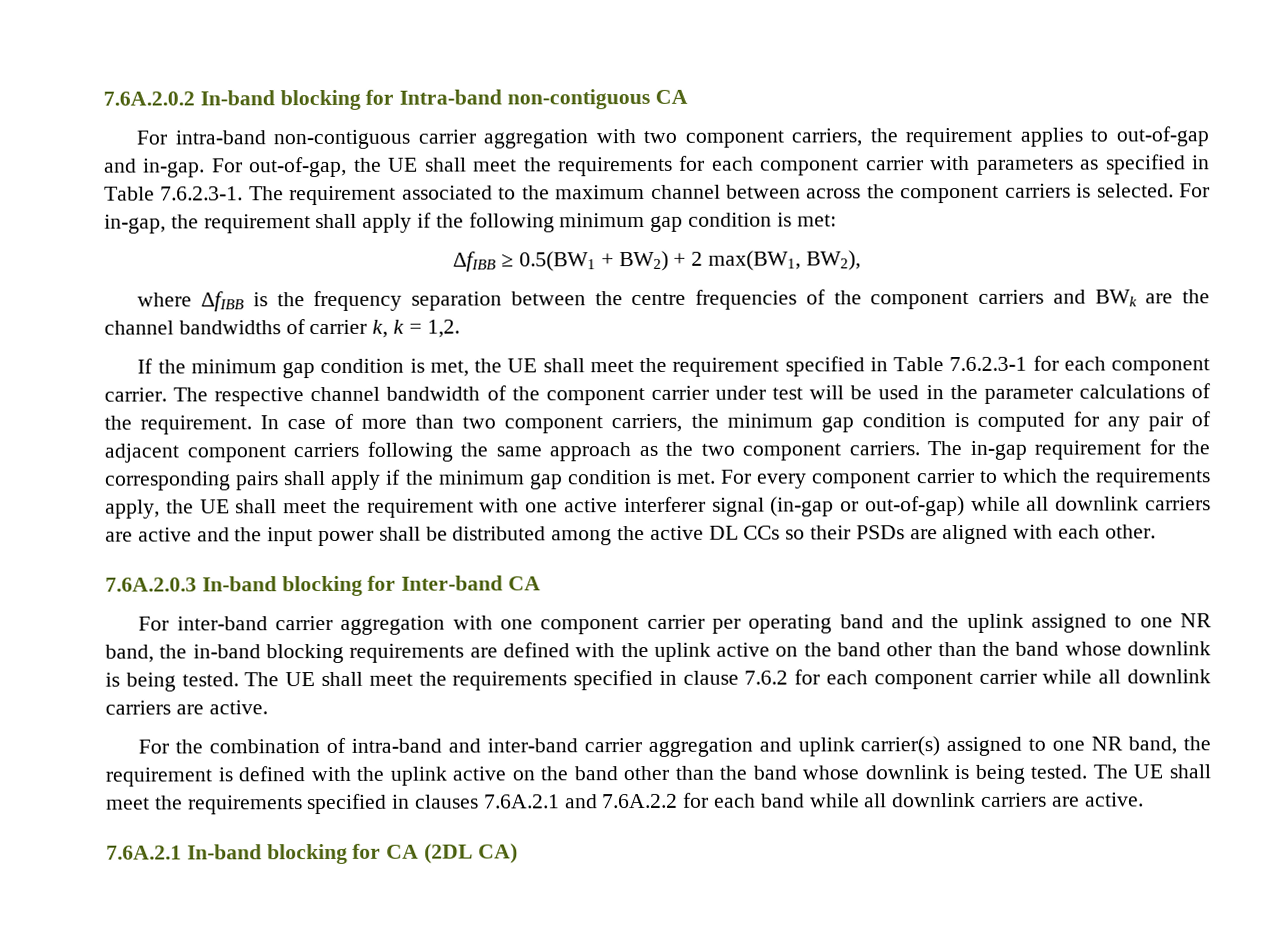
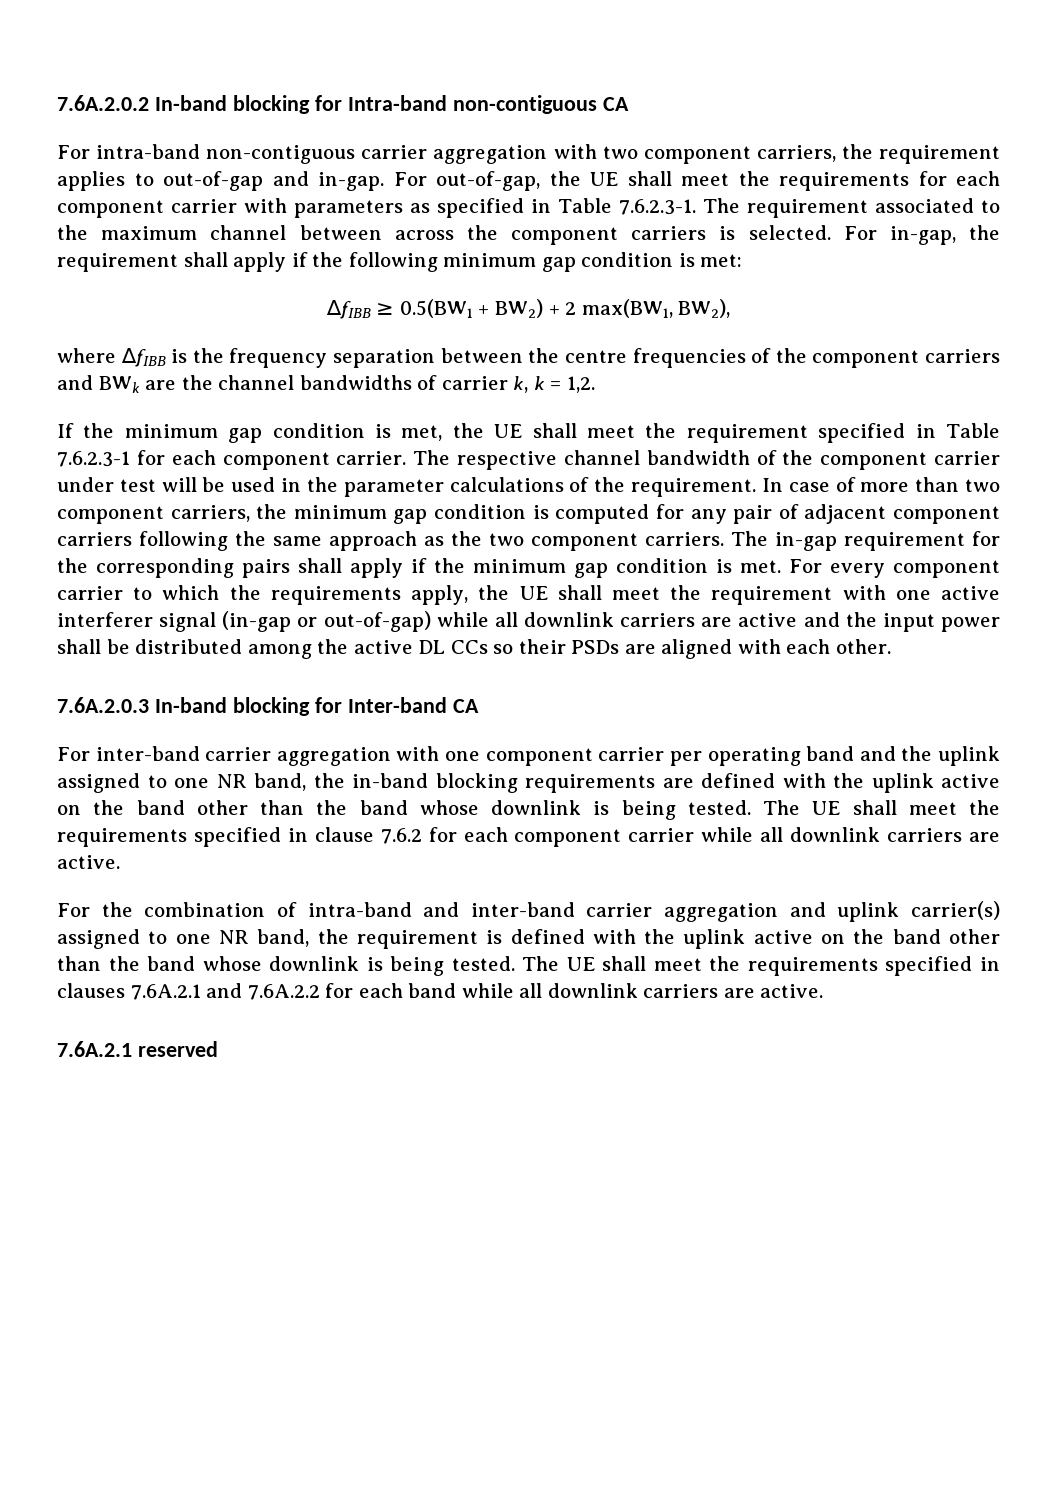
[186,843,518,865] In-band blocking for CA (2DL CA) -> [137,1041,218,1057] reserved

